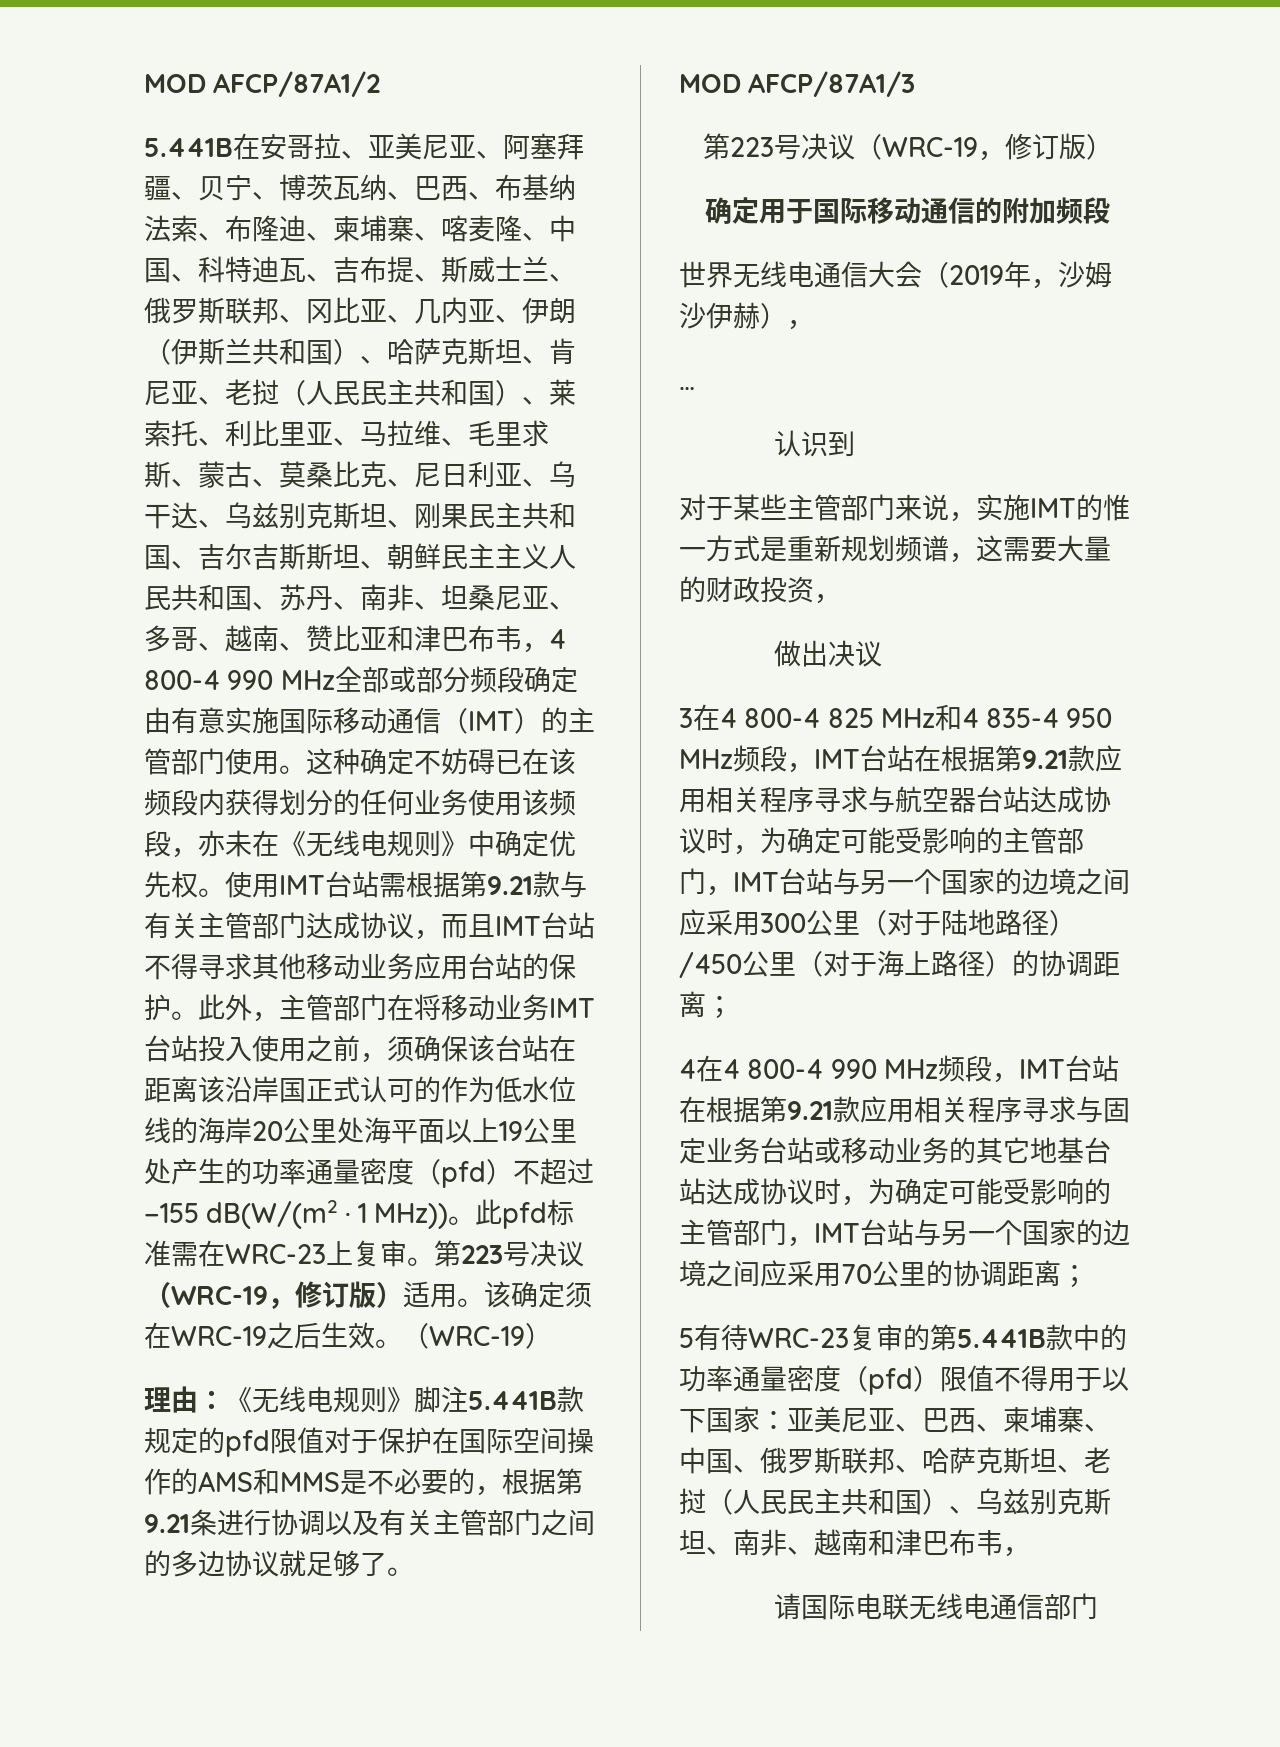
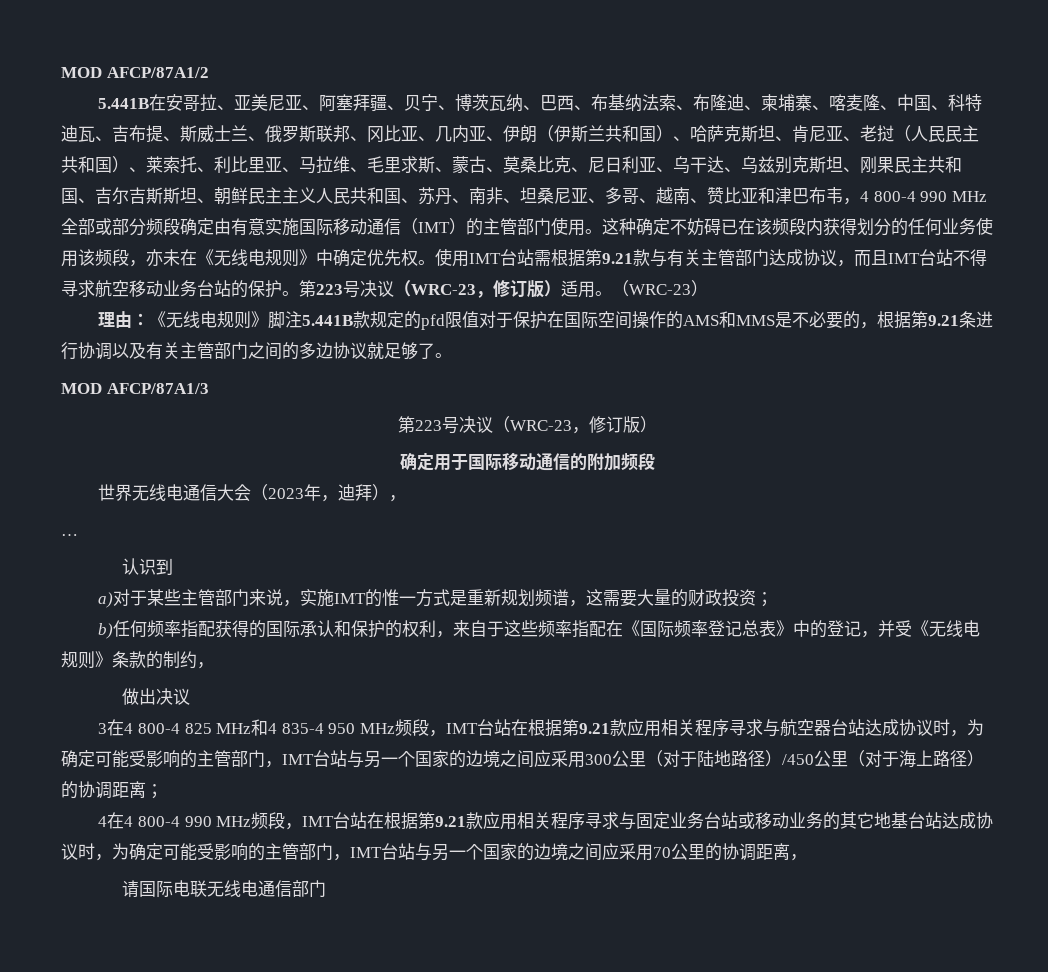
[252,953,468,980] 其他移动业务应用 -> [95,280,197,297] 航空移动业务
[198,994,595,1022] [144,1035,576,1063] [144,1076,576,1103] [144,1117,577,1144] [144,1158,594,1188] [144,1199,575,1229] [144,1240,584,1267] [144,1282,268,1308] 此外，主管部门在将移动业务IMT台站投入使用之前，须确保该台站在距离该沿岸国正式认可的作为低水位线的海岸20公里处海平面以上19公里处产生的功率通量密度（pfd）不超过−155 dB(W/(m2 · 1 MHz))。此pfd标准需在WRC-23上复审。第223号决议（WRC-19 -> [299,280,476,298] 第223号决议（WRC-23
[484,1281,592,1308] [144,1322,525,1349] 该确定须在WRC-19之后生效。（WRC-19 -> [612,280,691,297] （WRC-23
[881,137,978,157] WRC-19 -> [510,420,572,431] WRC-23
[949,261,1112,289] [679,302,760,329] 2019年，沙姆沙伊赫 -> [268,484,373,502] 2023年，迪拜
(855, 444) none -> [98,592,114,608] a)
(814, 589) none -> [756,592,774,607] [98,620,981,639] [61,651,197,669] ； // b)任何频率指配获得的国际承认和保护的权利，来自于这些频率指配在《国际频率登记总表》中的登记，并受《无线电规则》条款的制约
[1061,1264,1088,1288] [679,1324,1127,1351] [679,1365,1129,1395] [679,1406,1111,1433] [679,1447,1111,1474] [679,1488,1111,1515] [679,1529,1003,1556] ； // 5有待WRC-23复审的第5.441B款中的功率通量密度（pfd）限值不得用于以下国家：亚美尼亚、巴西、柬埔寨、中国、俄罗斯联邦、哈萨克斯坦、老挝（人民民主共和国）、乌兹别克斯坦、南非、越南和津巴布韦 -> (790, 851) none

